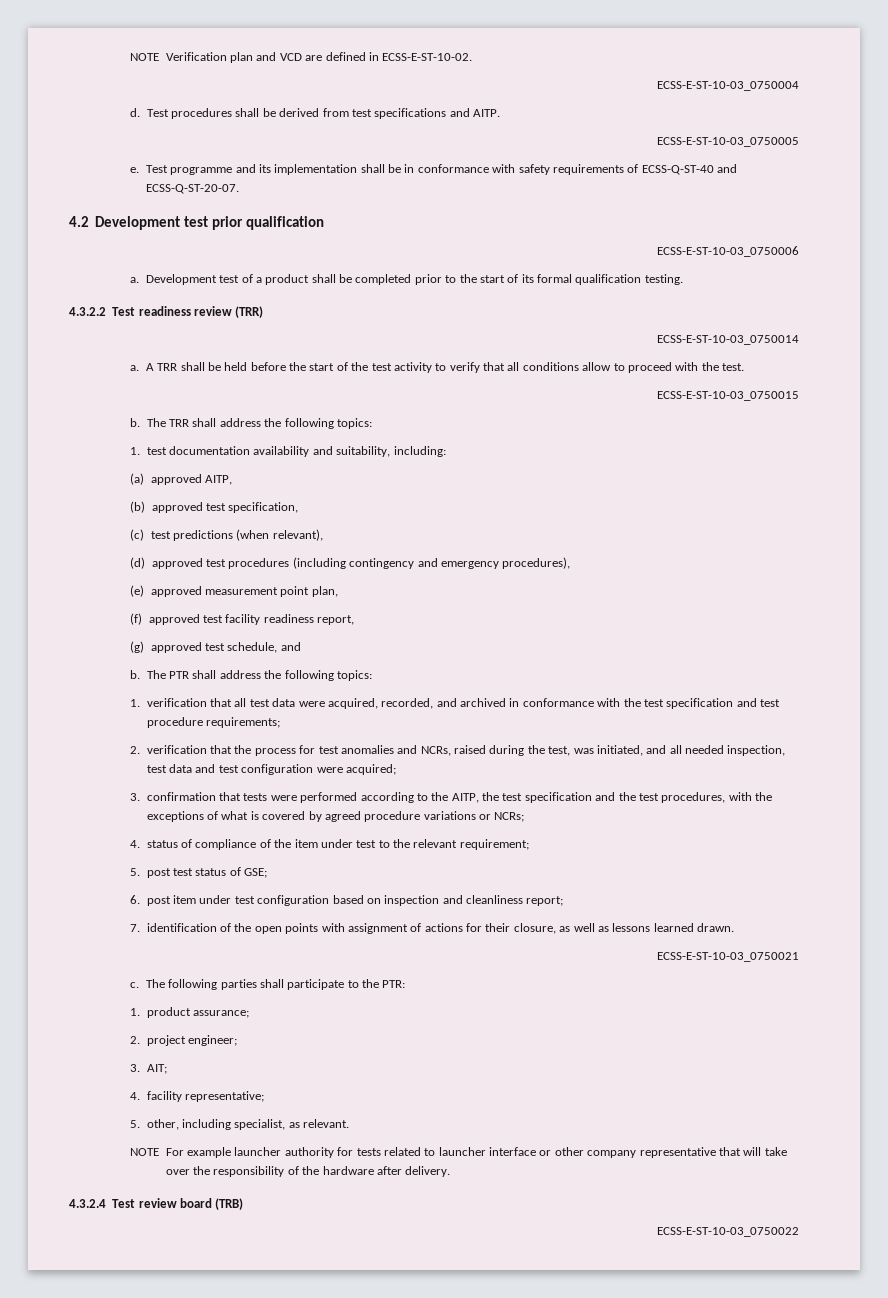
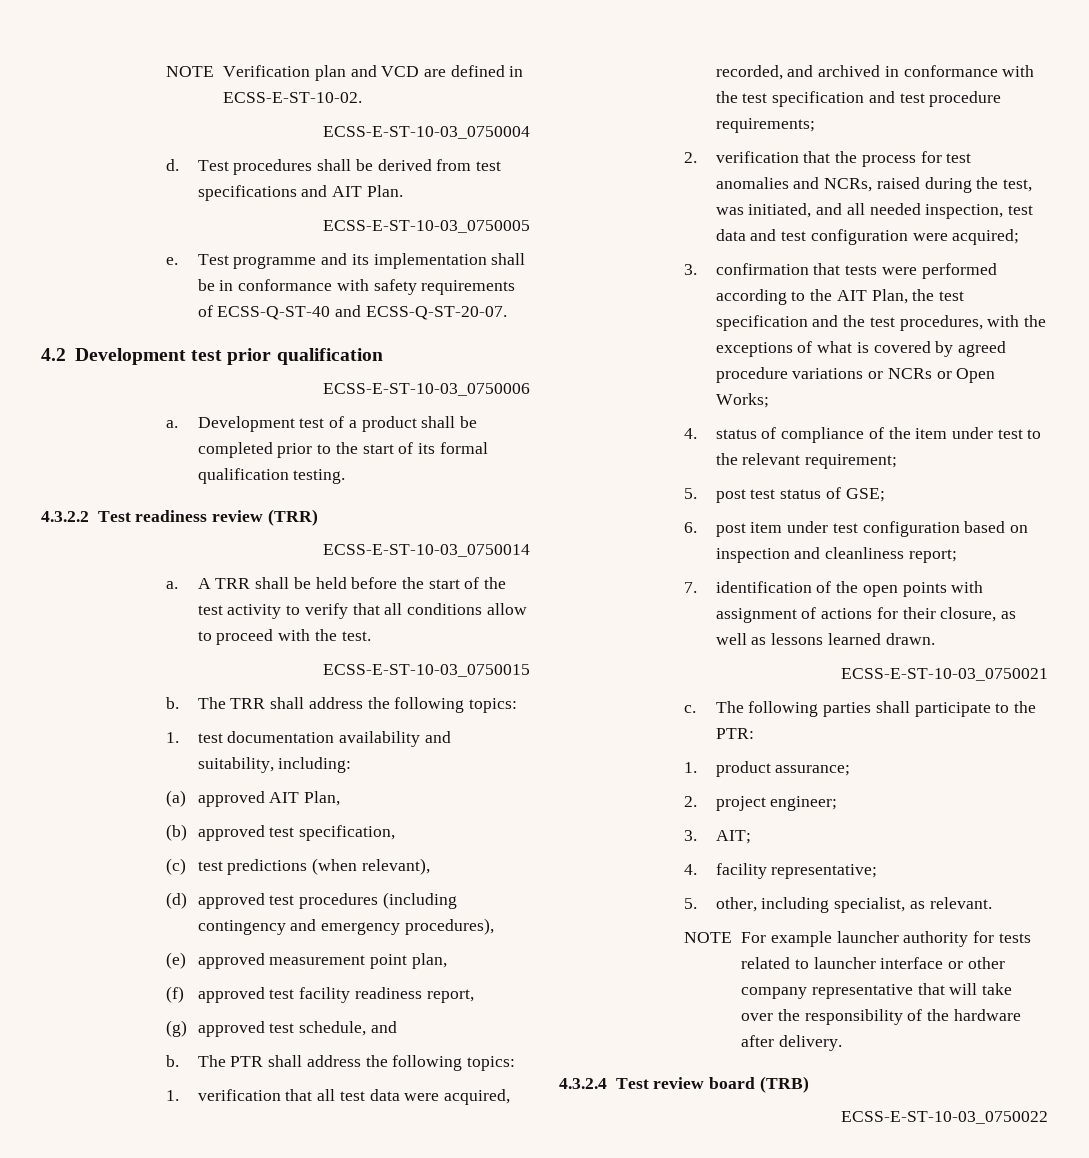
[473,109,501,117] AITP. -> [332,185,403,197] AIT Plan.
[205,475,233,485] AITP, -> [269,791,341,806] AIT Plan,
[451,793,479,803] AITP, -> [836,289,908,304] AIT Plan,
[494,812,525,822] NCRs; -> [887,368,996,383] [715,393,769,408] NCRs or Open Works;

